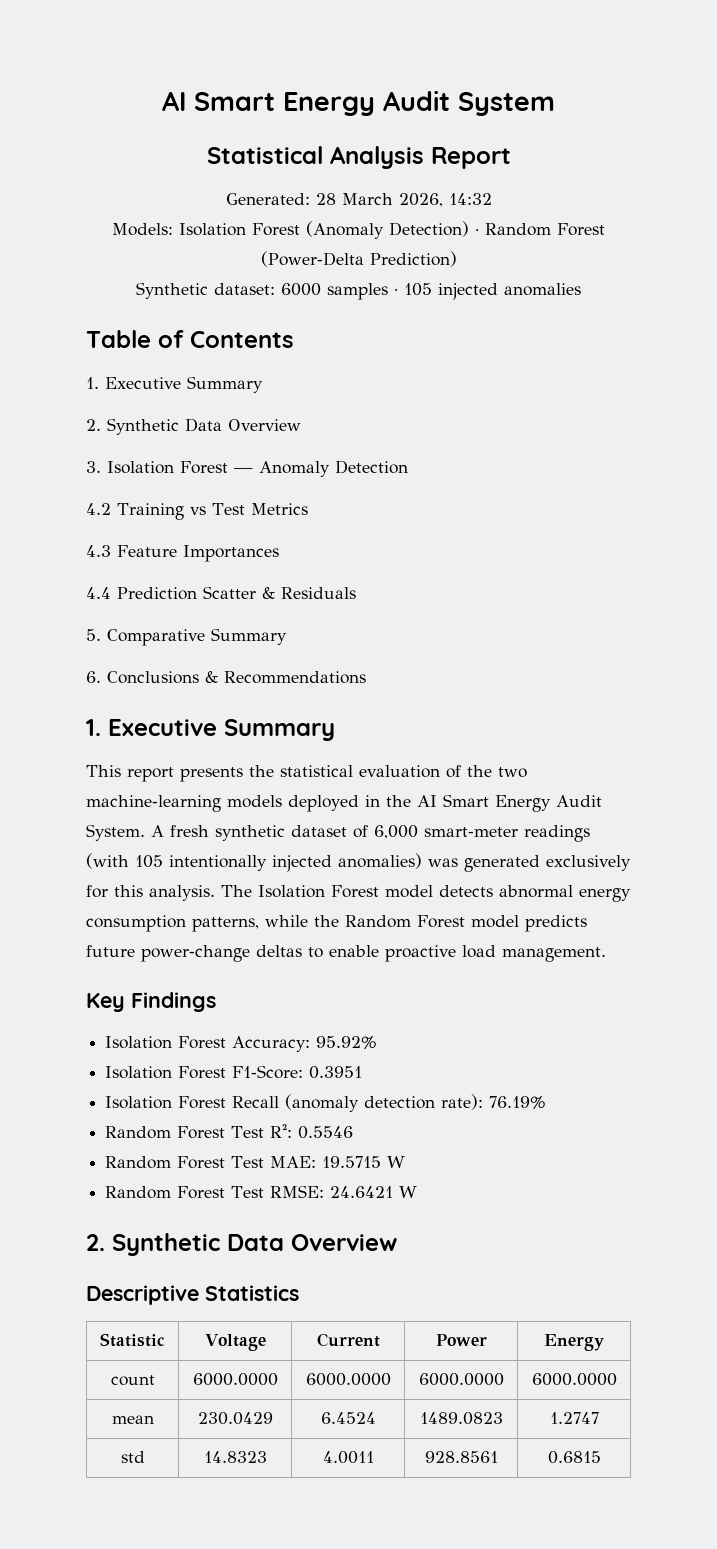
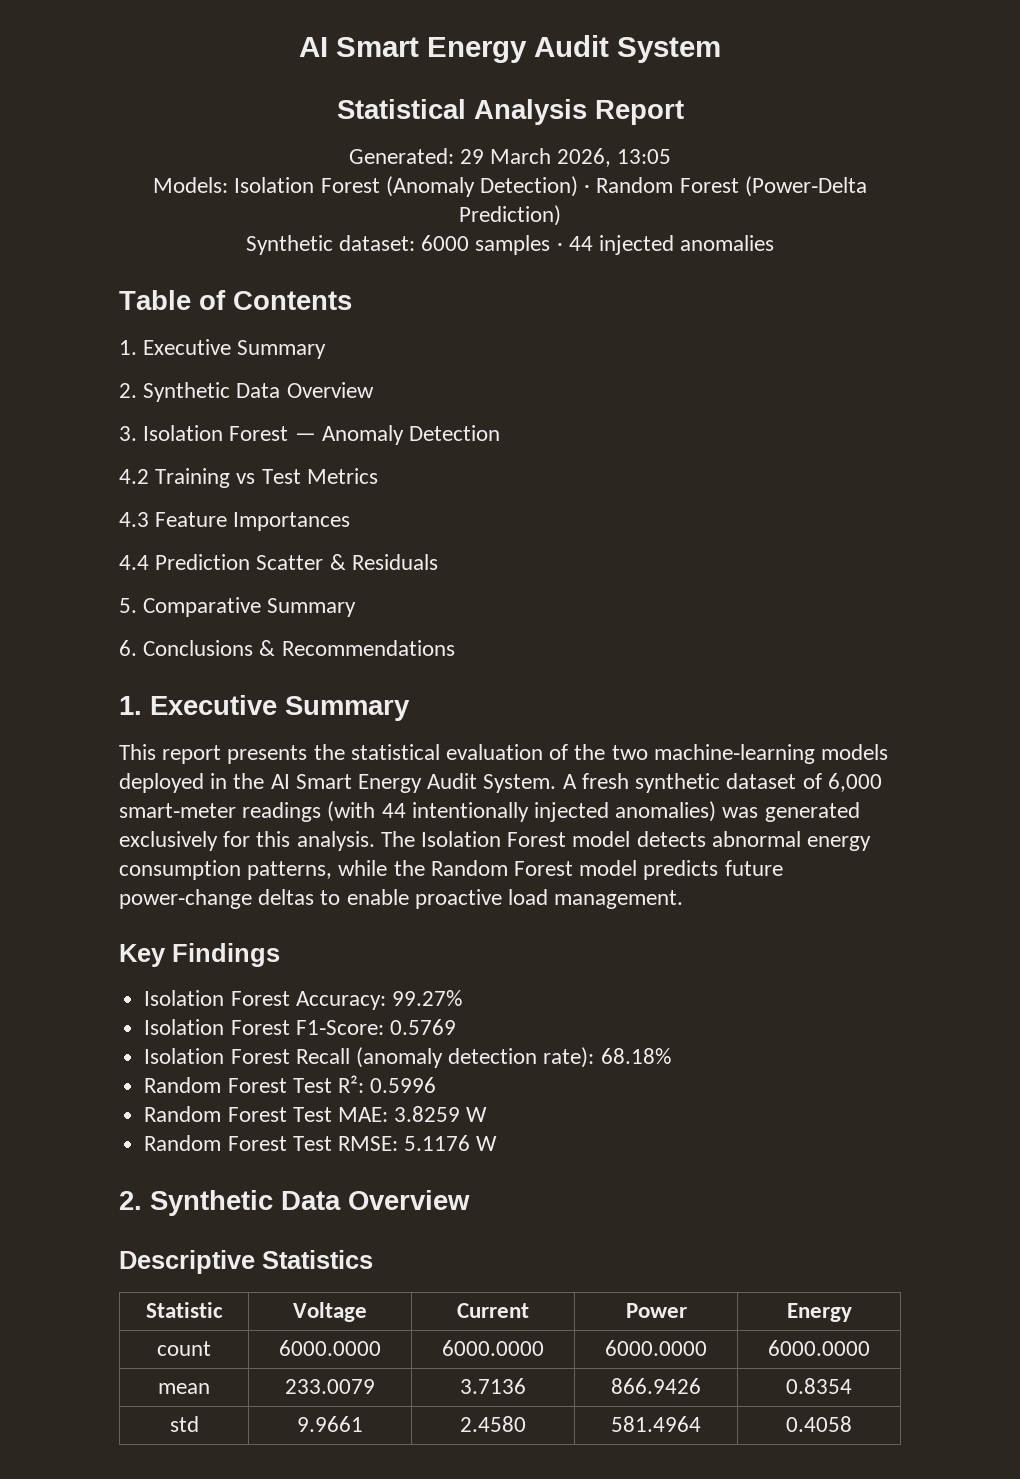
[315,193,336,205] 28 -> [459,149,484,164] 29
[448,193,492,205] 14:32 -> [617,149,672,164] 13:05
[404,283,432,296] 105 -> [568,236,593,251] 44
[135,855,163,868] 105 -> [381,803,406,818] 44
[316,1036,378,1049] 95.92% -> [391,990,462,1006] 99.27%
[309,1066,363,1079] 0.3951 -> [389,1019,456,1035] 0.5769
[489,1096,547,1109] 76.19% -> [600,1048,671,1064] 68.18%
[298,1126,354,1139] 0.5546 -> [370,1077,437,1093] 0.5996
[322,1156,382,1168] 19.5715 -> [394,1106,461,1122] 3.8259
[330,1186,394,1198] 24.6421 -> [404,1135,471,1151] 5.1176
[197,1412,273,1425] [320,1412,376,1424] [419,1412,503,1425] [549,1412,599,1424] [120,1451,145,1463] [203,1451,267,1463] [322,1451,374,1464] [424,1451,498,1463] [547,1451,601,1464] 230.0429 | 6.4524 | 1489.0823 | 1.2747 // std | 14.8323 | 4.0011 | 928.8561 | 0.6815 -> [285,1379,375,1394] [460,1378,526,1394] [611,1378,701,1394] [786,1378,852,1394] [169,1416,199,1432] [297,1416,363,1432] [460,1416,526,1432] [611,1416,701,1432] [786,1416,852,1432] 233.0079 | 3.7136 | 866.9426 | 0.8354 // std | 9.9661 | 2.4580 | 581.4964 | 0.4058

